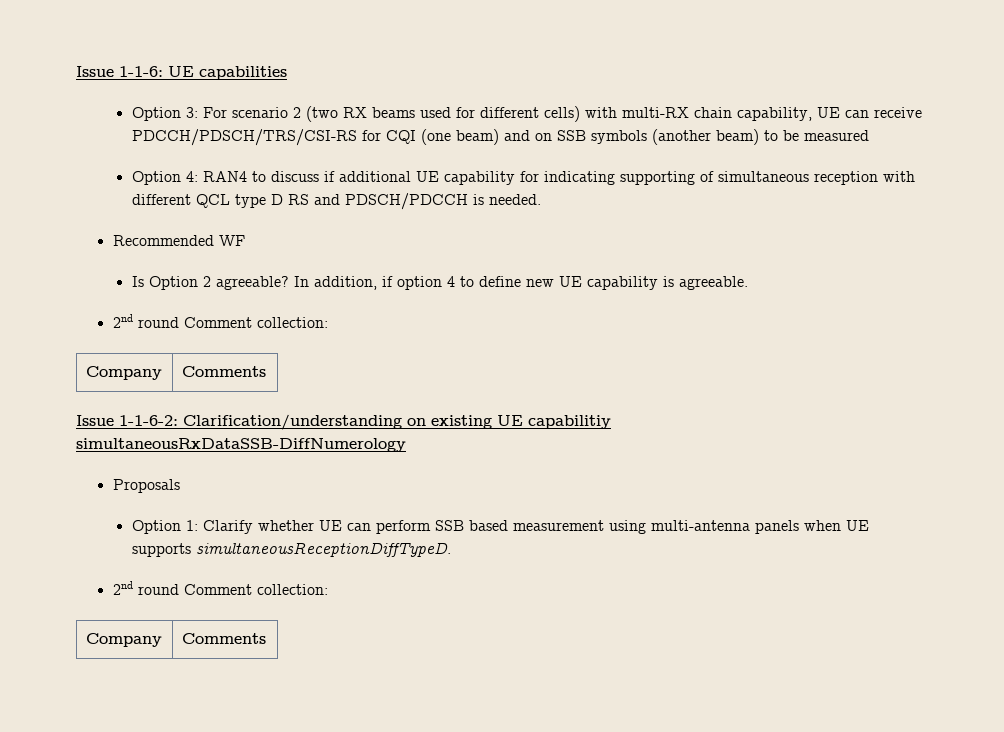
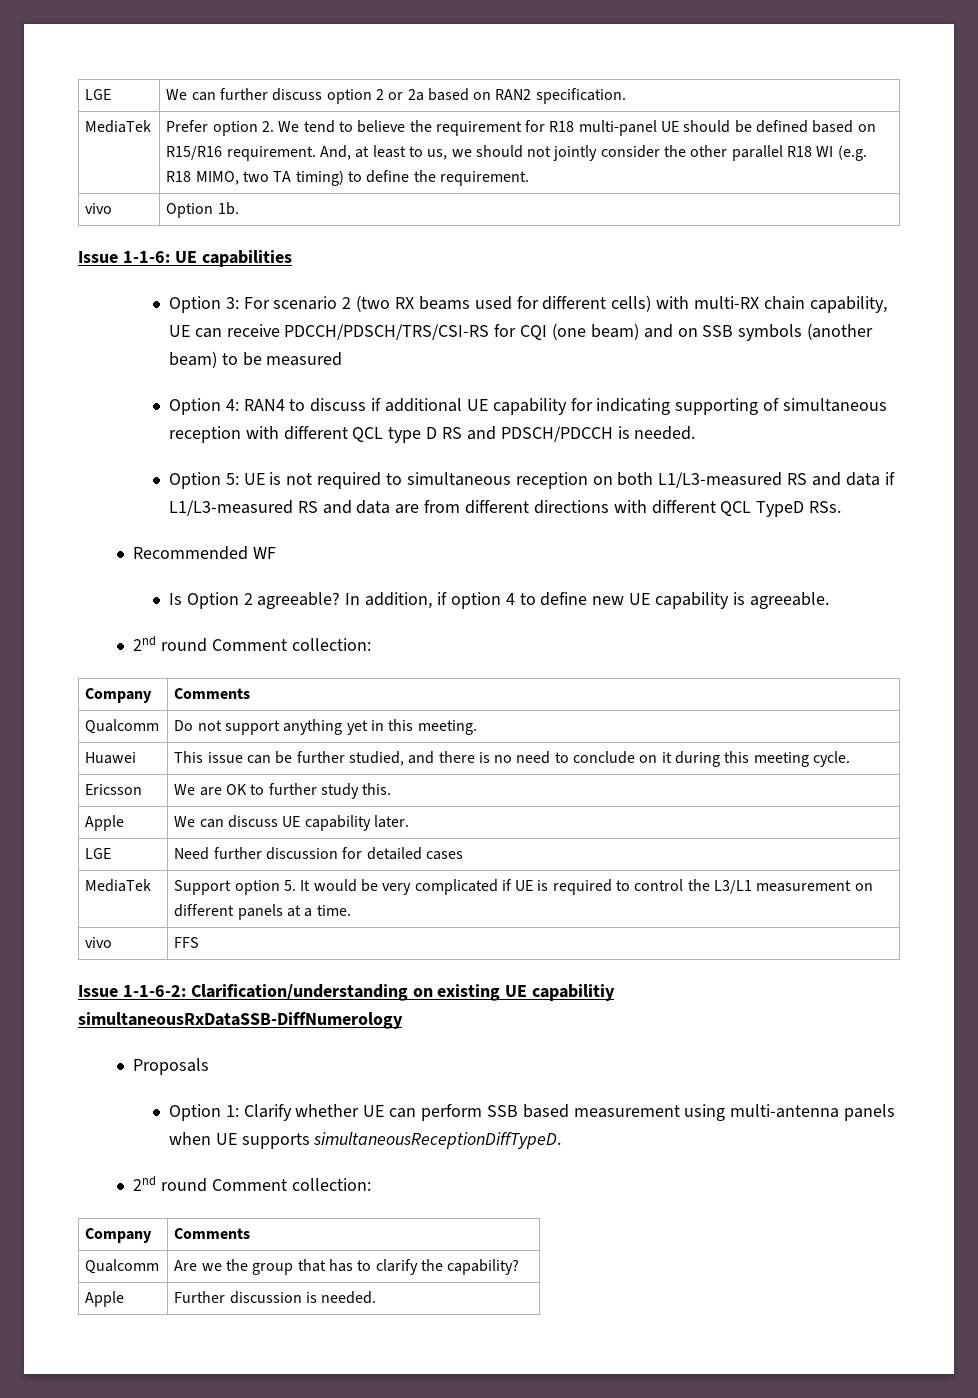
(76, 71) none -> [85,89,112,100] [166,88,626,104] [85,120,152,133] [166,120,876,136] [166,145,867,161] [166,170,529,186] [85,203,113,214] [166,202,239,218] LGE | We can further discuss option 2 or 2a based on RAN2 specification. // MediaTek | Prefer option 2. We tend to believe the requirement for R18 multi-panel UE should be defined based on R15/R16 requirement. And, at least to us, we should not jointly consider the other parallel R18 WI (e.g. R18 MIMO, two TA timing) to define the requirement. // vivo | Option 1b. //
(541, 199) none -> [168,472,895,489] [168,500,842,517] // Option 5: UE is not required to simultaneous reception on both L1/L3-measured RS and data if L1/L3-measured RS and data are from different directions with different QCL TypeD RSs.
(266, 371) none -> [85,719,160,734] [174,719,477,735] [85,752,137,764] [174,751,851,767] [85,784,143,795] [174,783,392,799] [85,815,125,831] [174,815,409,831] [85,848,112,859] [174,847,463,860] [85,879,152,892] [174,879,873,895] [174,904,351,920] [85,937,113,948] [174,937,200,948] // Qualcomm | Do not support anything yet in this meeting. // Huawei | This issue can be further studied, and there is no need to conclude on it during this meeting cycle. // Ericsson | We are OK to further study this. // Apple | We can discuss UE capability later. // LGE | Need further discussion for detailed cases // MediaTek | Support option 5. It would be very complicated if UE is required to control the L3/L1 measurement on different panels at a time. // vivo | FFS
(266, 638) none -> [85,1259,160,1274] [174,1259,520,1275] [85,1291,125,1307] [174,1291,377,1304] // Qualcomm | Are we the group that has to clarify the capability? // Apple | Further discussion is needed.

